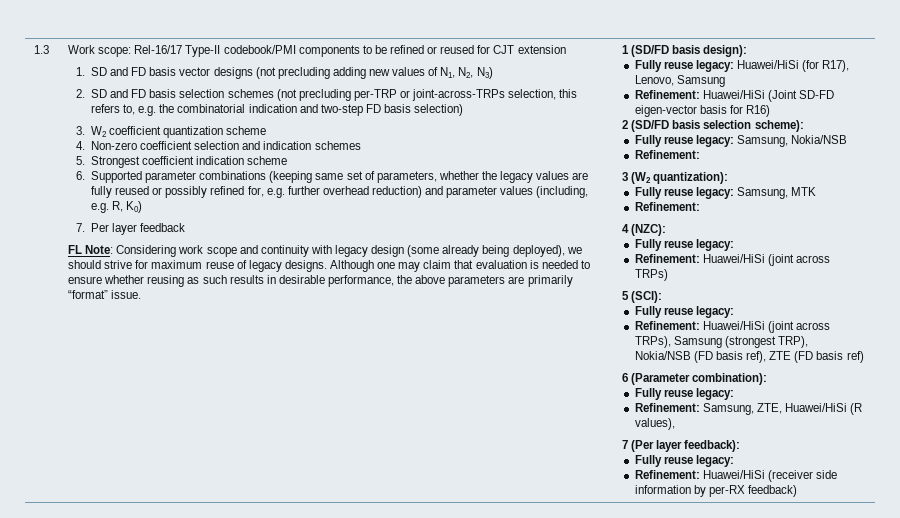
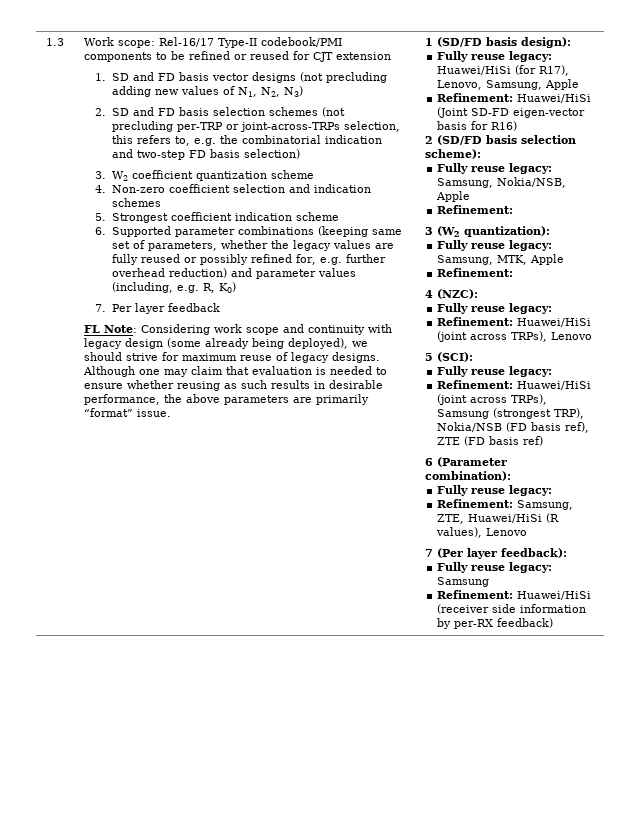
[676,75,725,87] Samsung -> [485,79,579,90] Samsung, Apple
[791,135,848,144] Nokia/NSB -> [496,177,566,188] [435,191,470,202] Nokia/NSB, Apple
[791,187,817,196] MTK -> [496,254,564,265] MTK, Apple
[634,269,668,281] TRPs) -> [510,331,592,342] TRPs), Lenovo
(675, 424) none -> [485,528,527,536] Lenovo
(735, 461) none -> [436,577,489,587] Samsung

